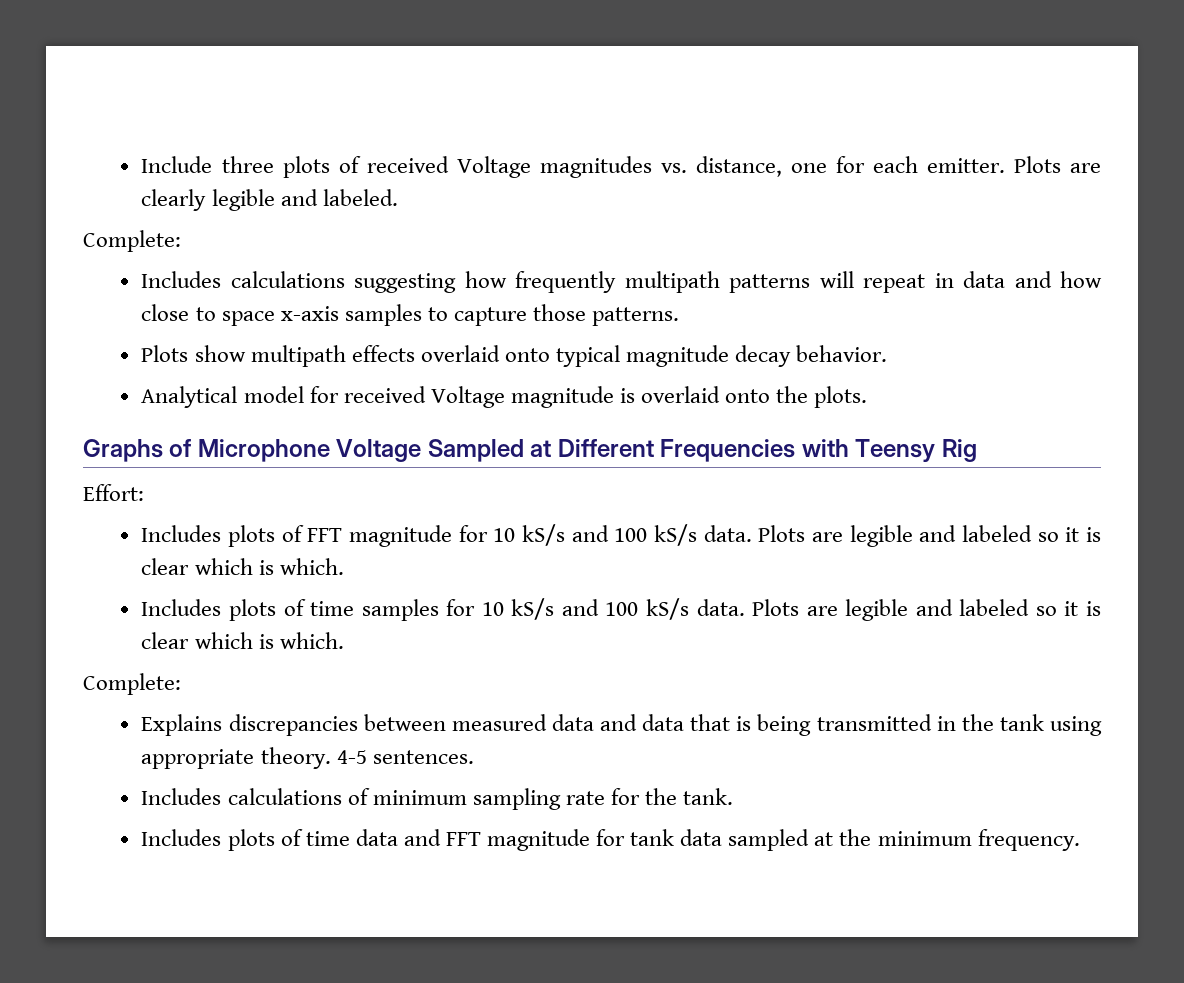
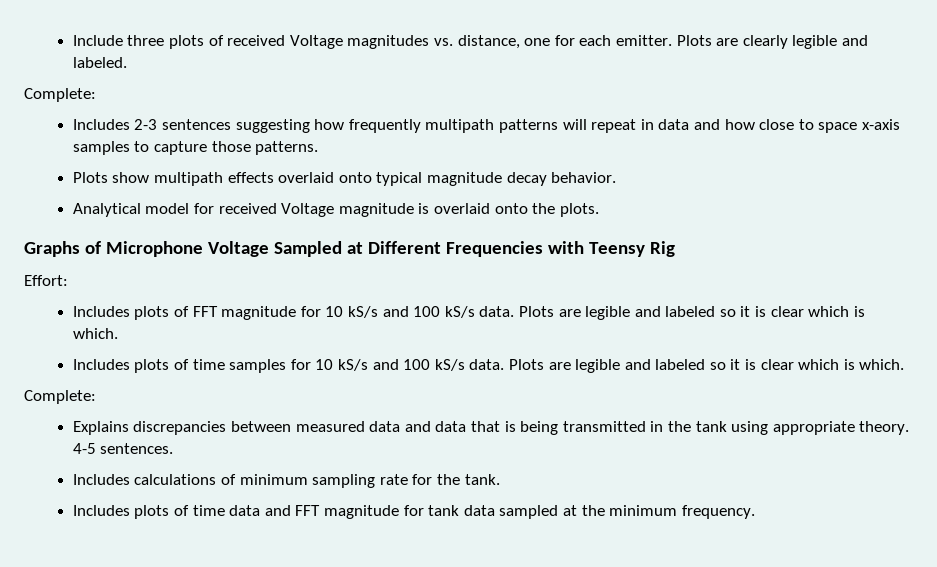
[230,271,345,288] calculations -> [134,119,232,130] 2-3 sentences

